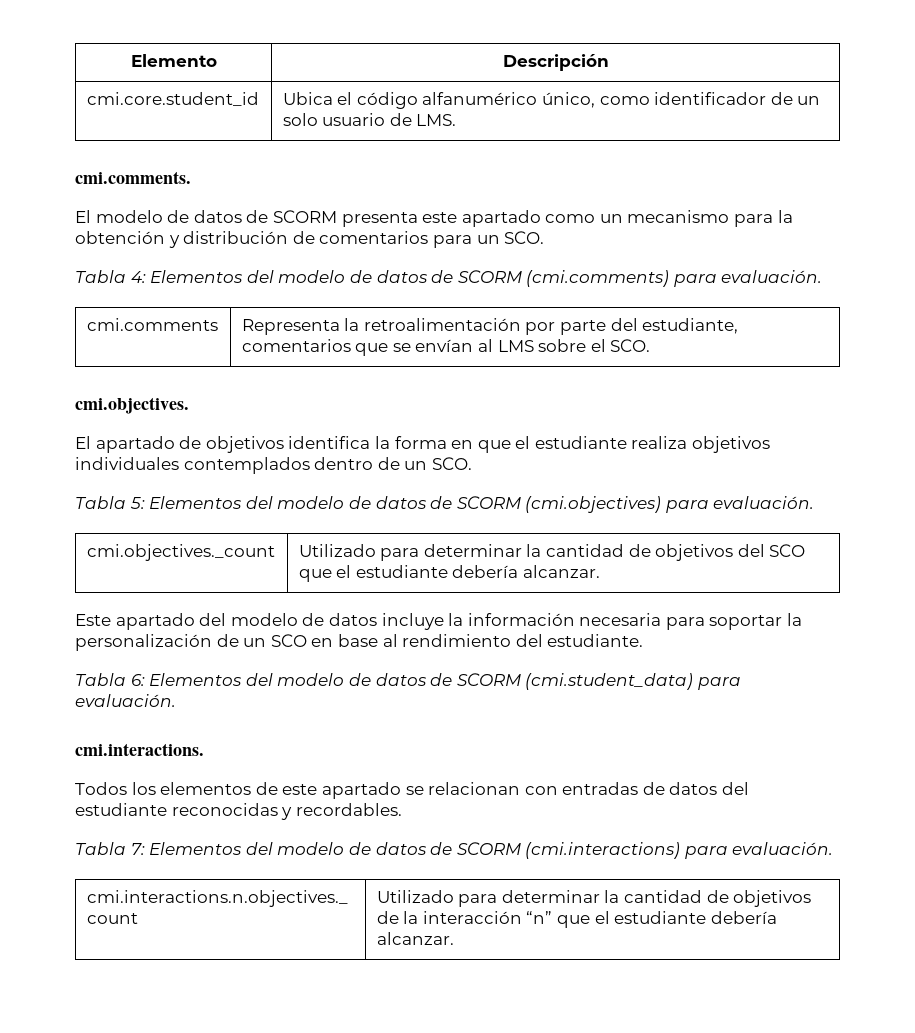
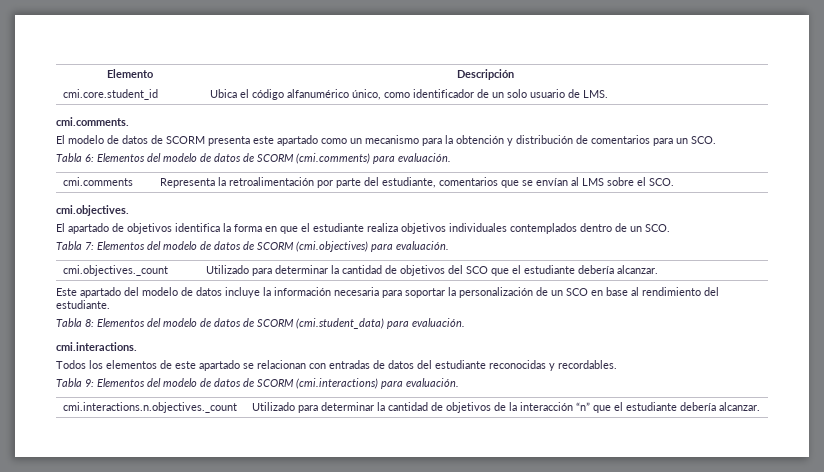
[130,271,146,283] 4: -> [85,154,94,162] 6:
[129,497,145,509] 5: -> [85,242,94,250] 7:
[130,674,145,686] 6: -> [85,319,94,327] 8:
[130,843,145,855] 7: -> [85,379,94,387] 9:

